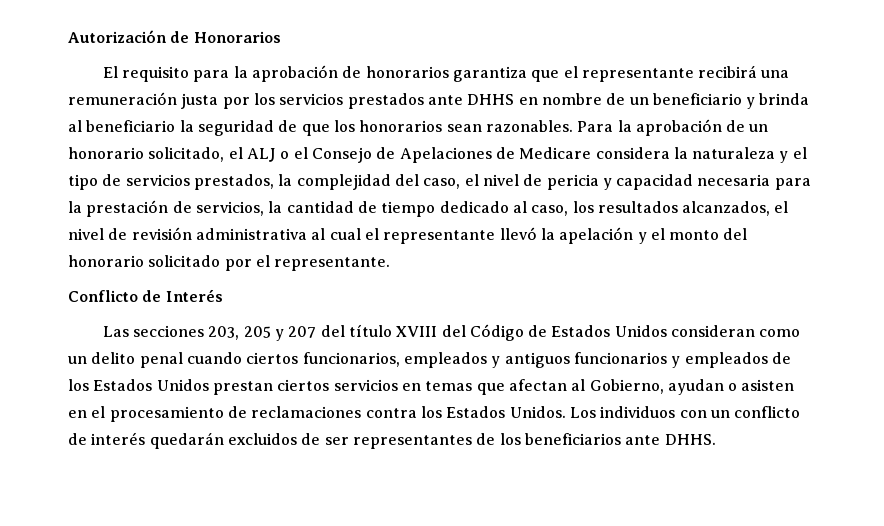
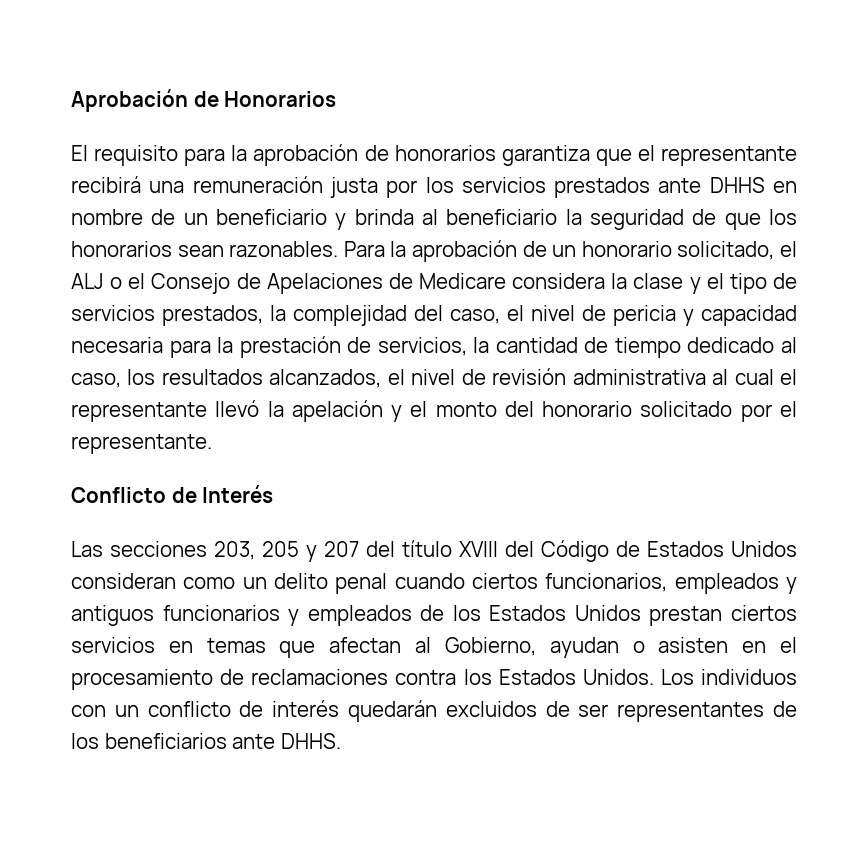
[68,30,167,43] Autorización -> [71,89,188,112] Aprobación
[692,147,776,159] naturaleza -> [633,273,684,289] clase

